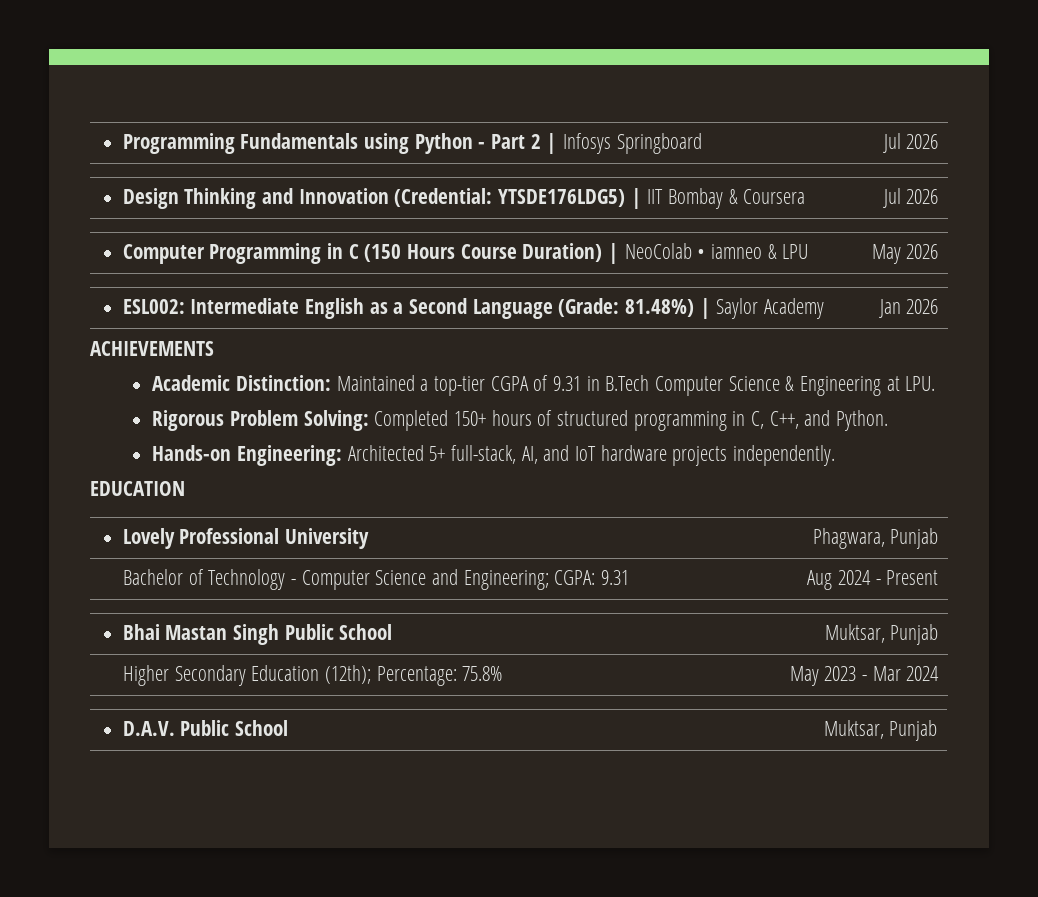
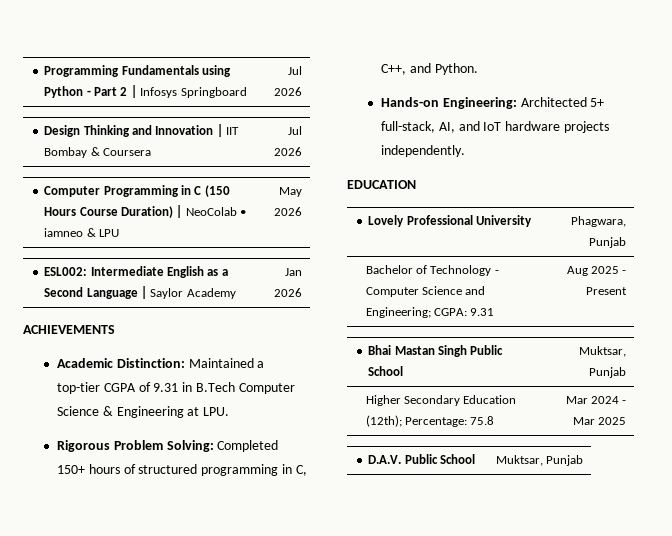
[394,188,626,207] (Credential: YTSDE176LDG5) -> (214, 130) none
[558,298,695,317] (Grade: 81.48%) -> (138, 293) none
[838,570,872,585] 2024 -> [591,266,620,274] 2025
[462,666,503,681] [789,666,857,686] 75.8% | May 2023 -> [470,416,495,425] [565,396,620,404] 75.8 | Mar 2024
[906,666,940,681] 2024 -> [598,417,627,425] 2025

